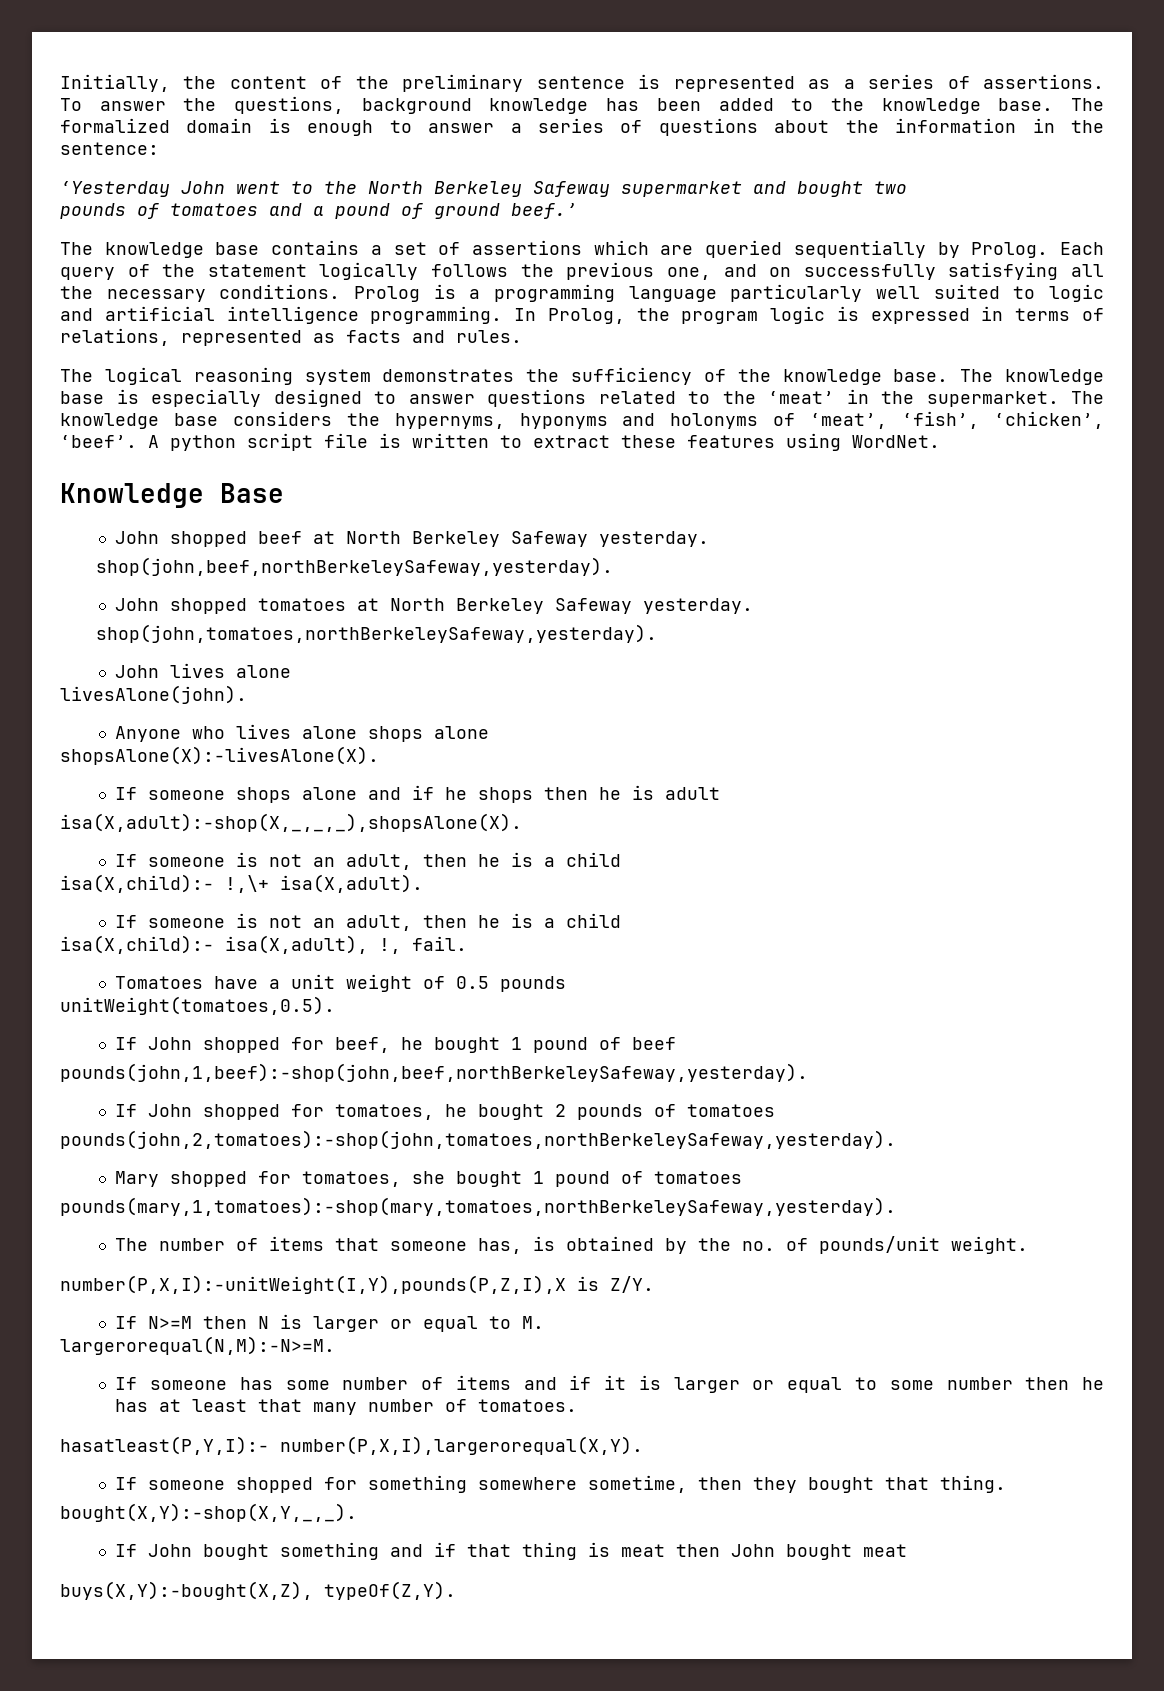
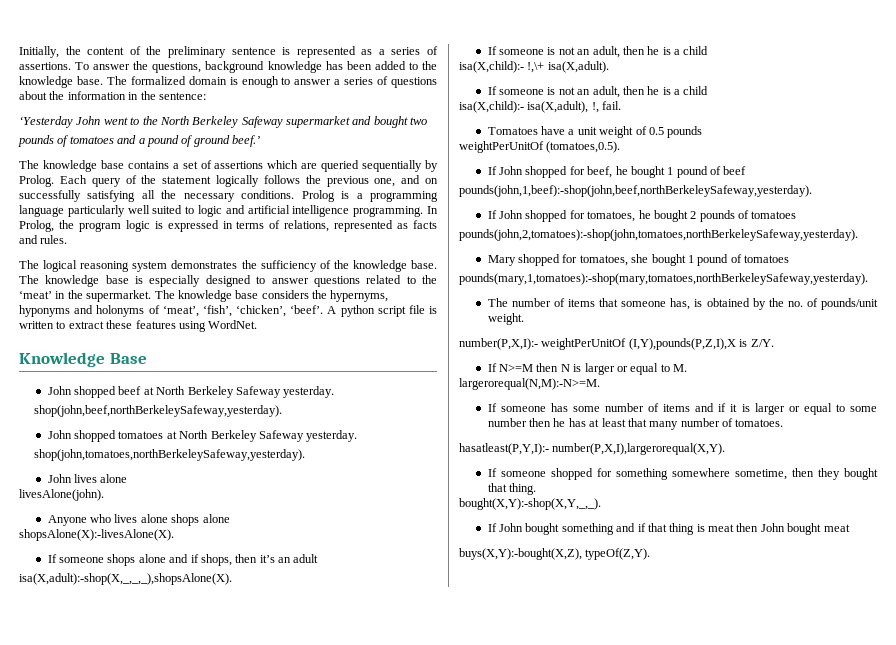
[445,785,655,803] he shops then he is -> [200,554,292,566] shops, then it’s an
[60,996,335,1015] unitWeight(tomatoes,0.5). -> [459,141,621,153] weightPerUnitOf (tomatoes,0.5).
[60,1275,566,1294] number(P,X,I):-unitWeight(I,Y),pounds(P,Z,I),X -> [459,338,736,350] number(P,X,I):- weightPerUnitOf (I,Y),pounds(P,Z,I),X

